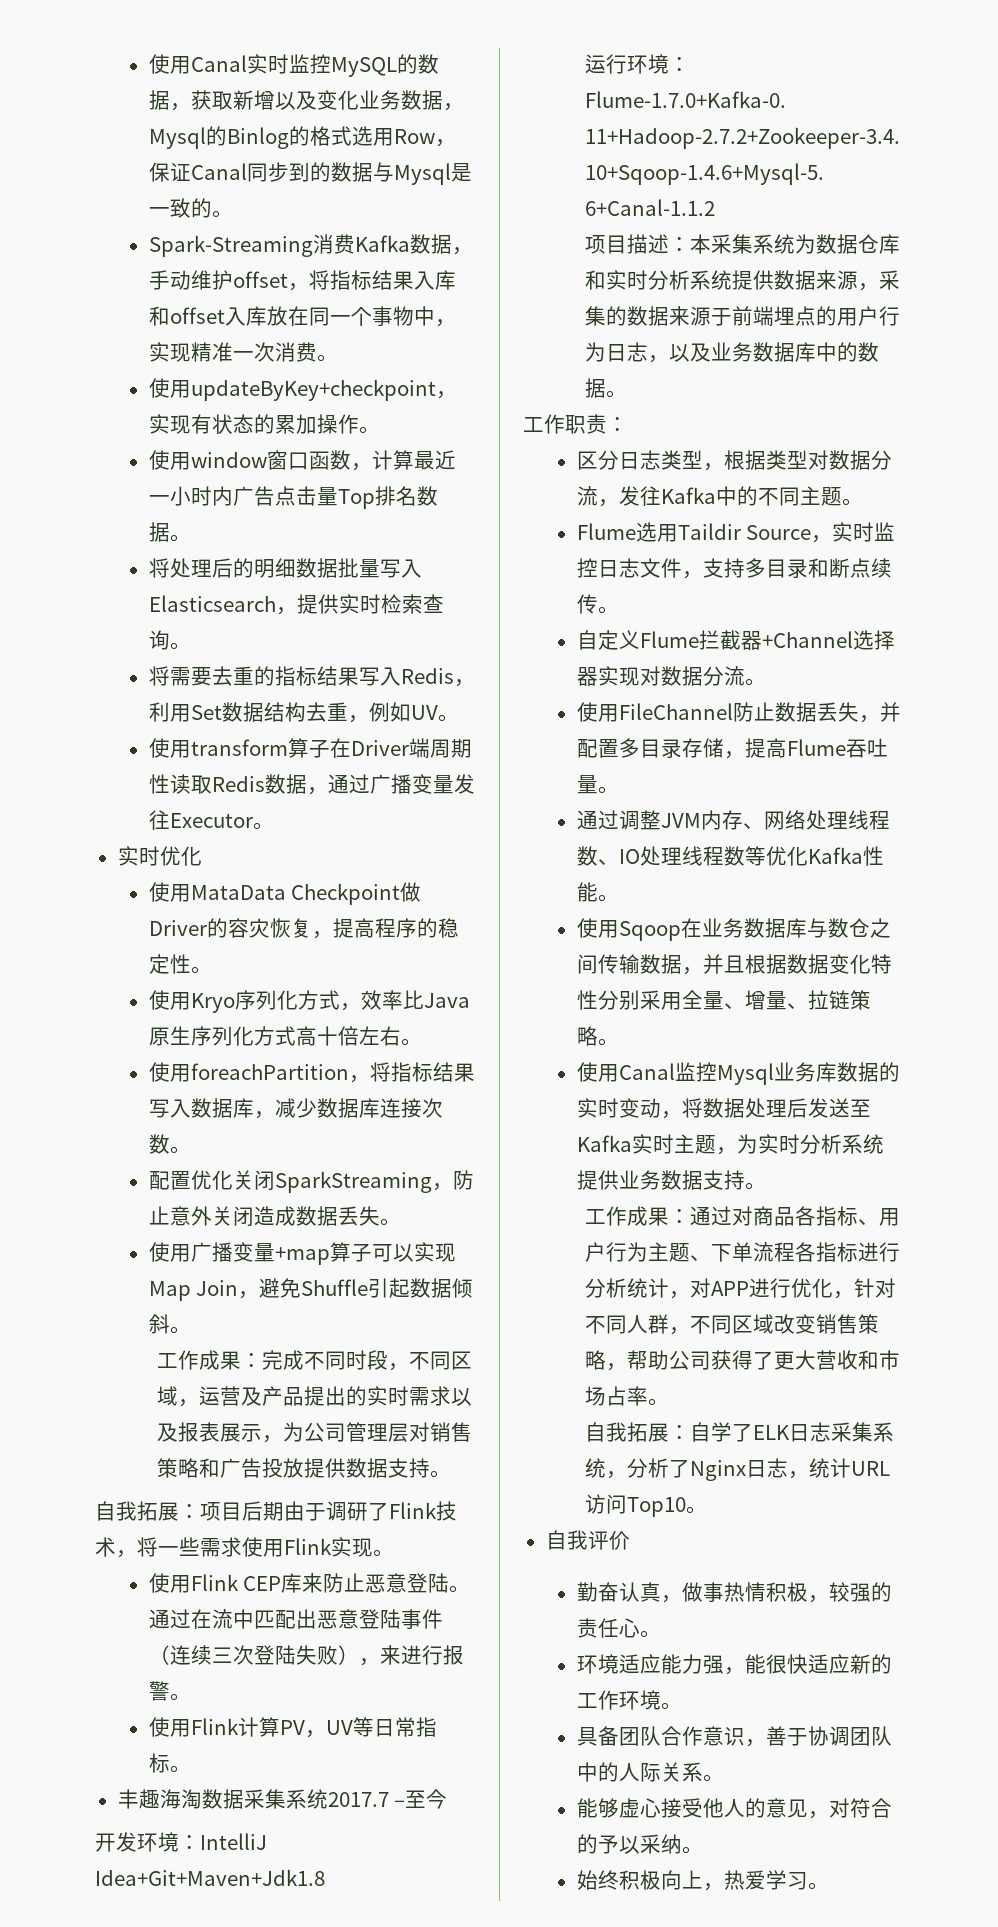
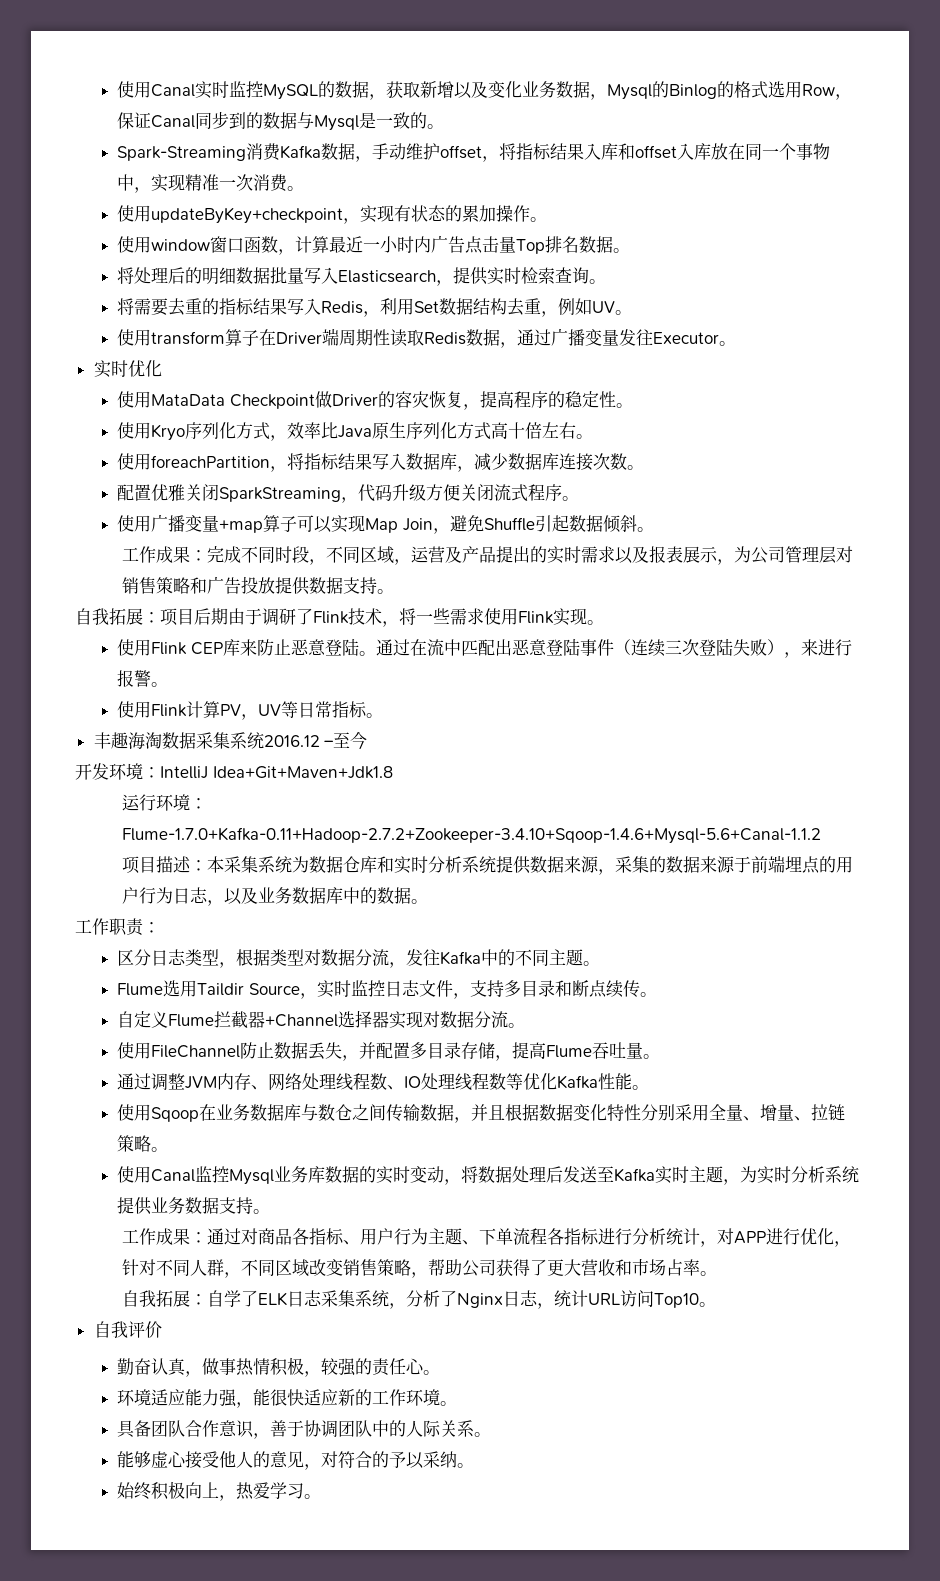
[211,1170,233,1190] 化 -> [168,484,186,501] 雅
[452,1170,474,1190] [148,1206,380,1227] 防止意外关闭造成数据丢失 -> [358,484,563,502] 代码升级方便关闭流式程序
[327,1792,389,1807] 2017.7 -> [263,735,320,747] 2016.12

